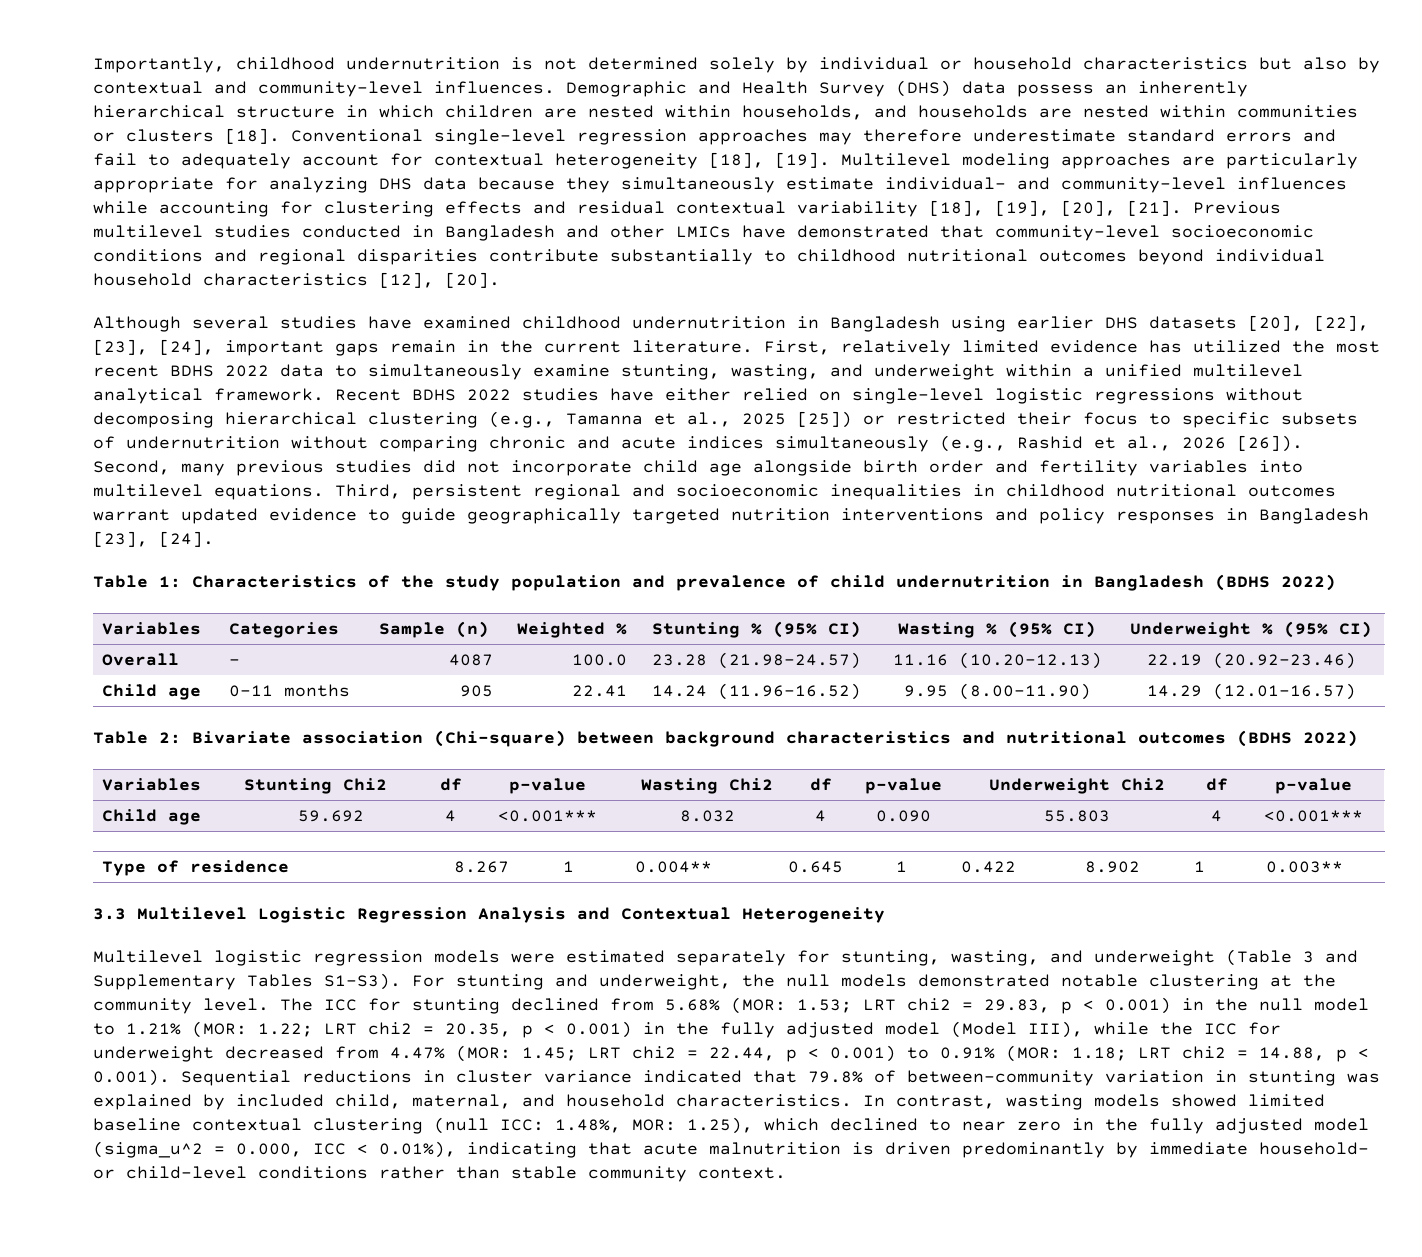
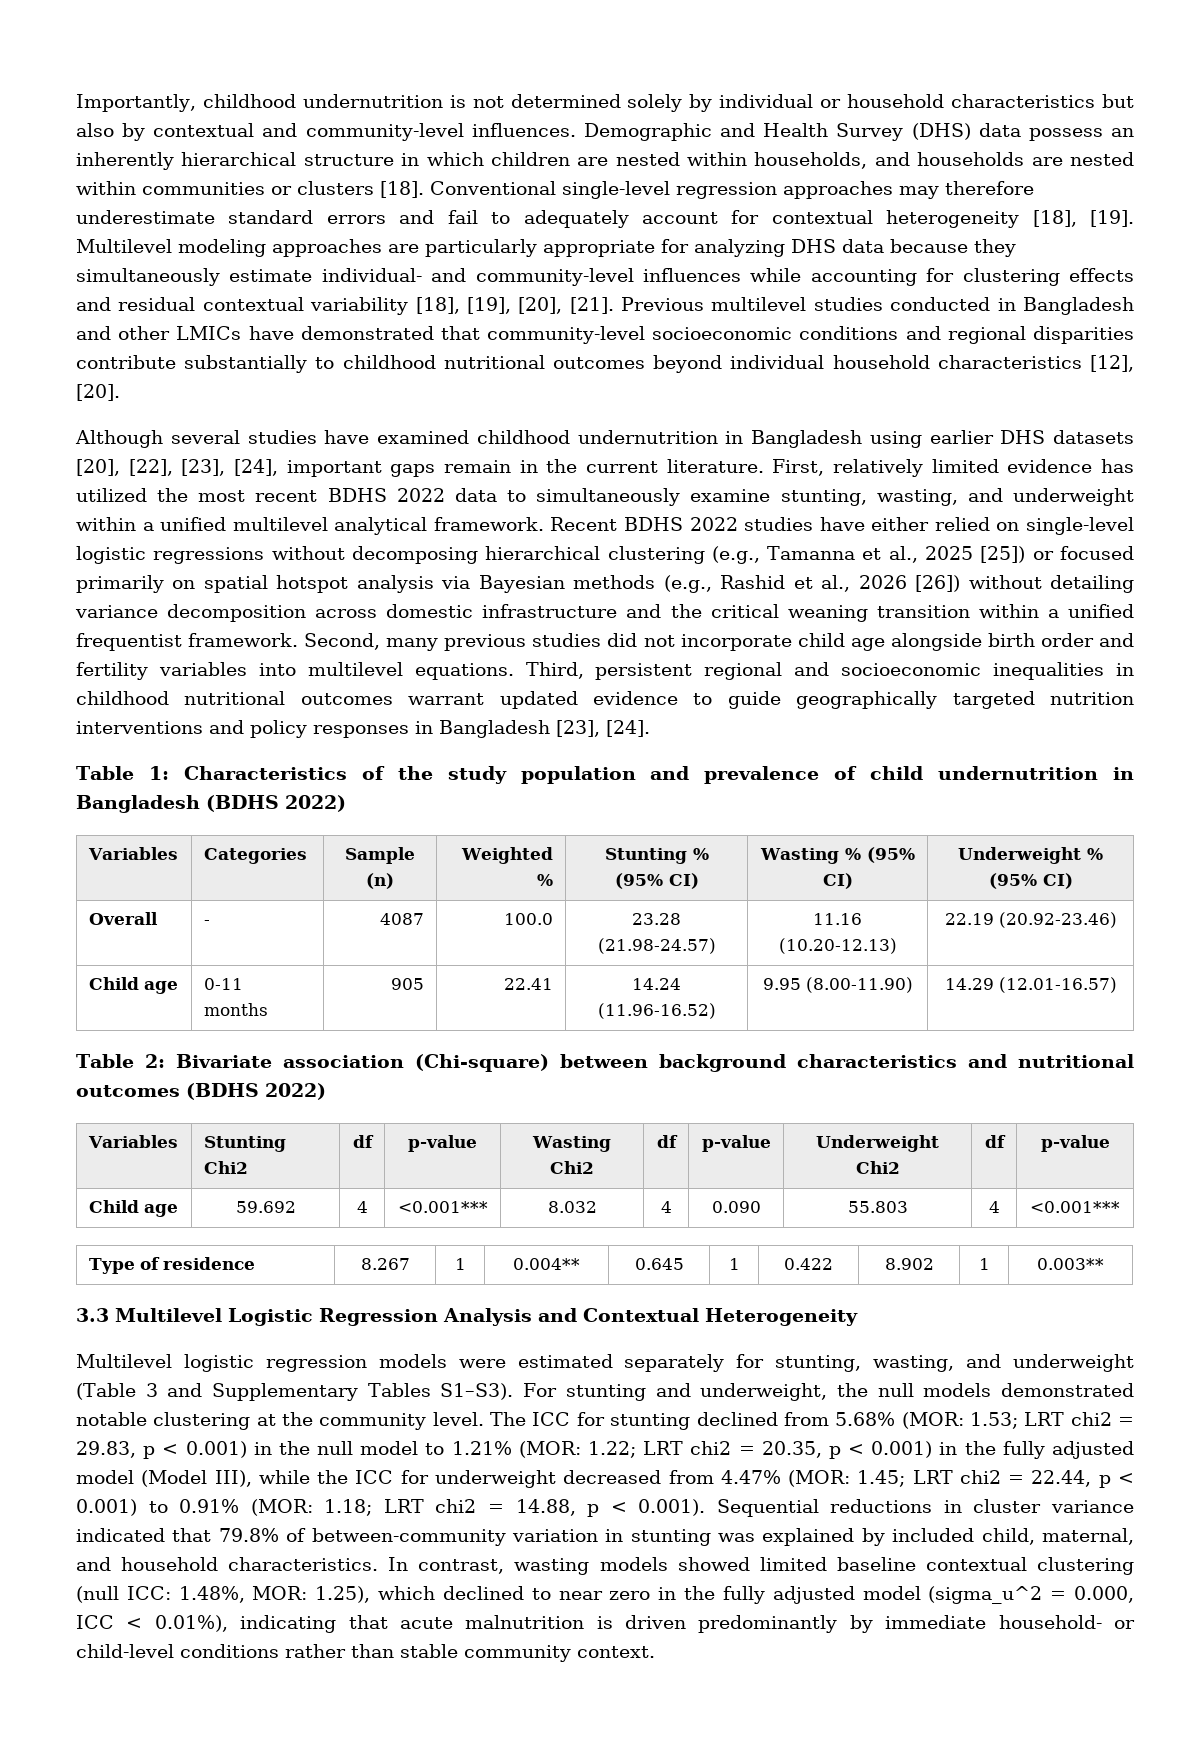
[896,412,1358,428] [93,436,929,452] restricted their focus to specific subsets of undernutrition without comparing chronic and acute indices simultaneously -> [1060,546,1135,560] [76,575,656,593] focused primarily on spatial hotspot analysis via Bayesian methods
[1237,435,1303,452] [26]). -> [915,575,1134,593] [75,604,1135,622] [76,633,299,651] [26]) without detailing variance decomposition across domestic infrastructure and the critical weaning transition within a unified frequentist framework.

